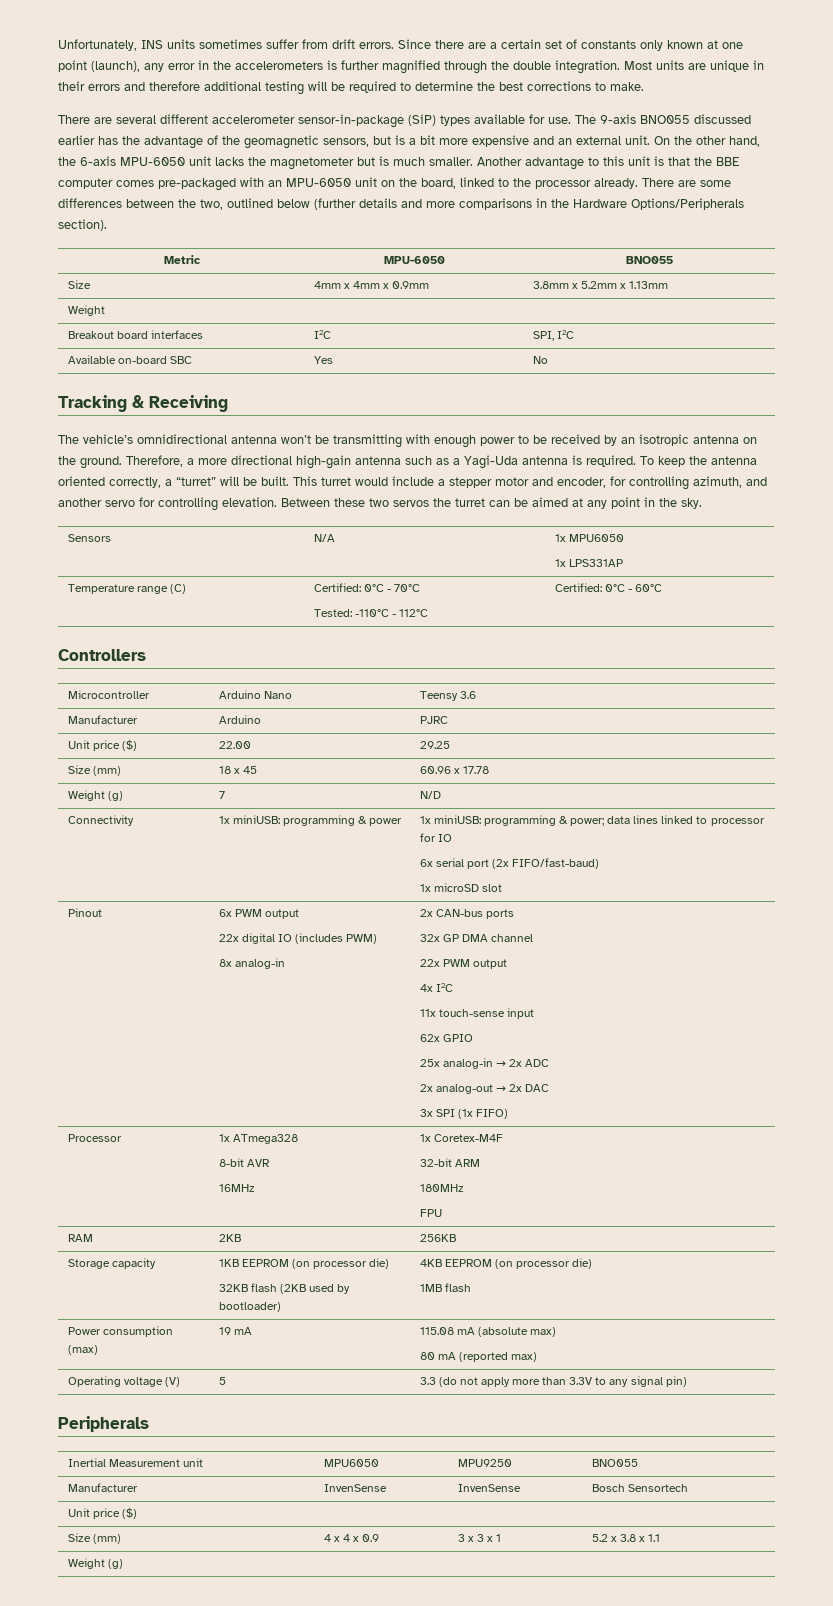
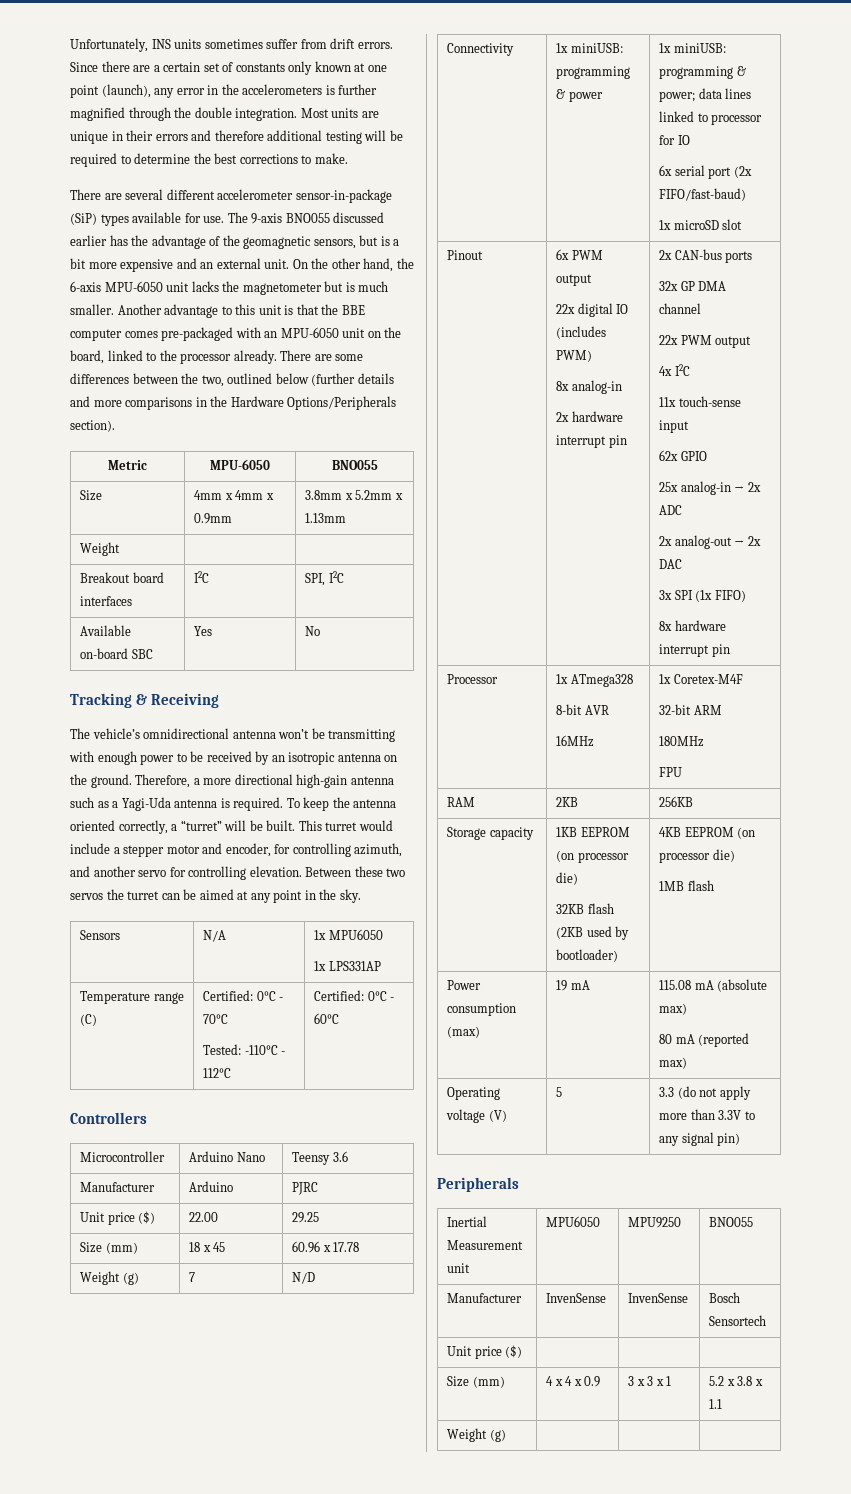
(285, 963) none -> [556,411,623,422] [556,435,627,448] // 2x hardware interrupt pin
(508, 1114) none -> [659,620,726,631] [659,644,730,657] // 8x hardware interrupt pin

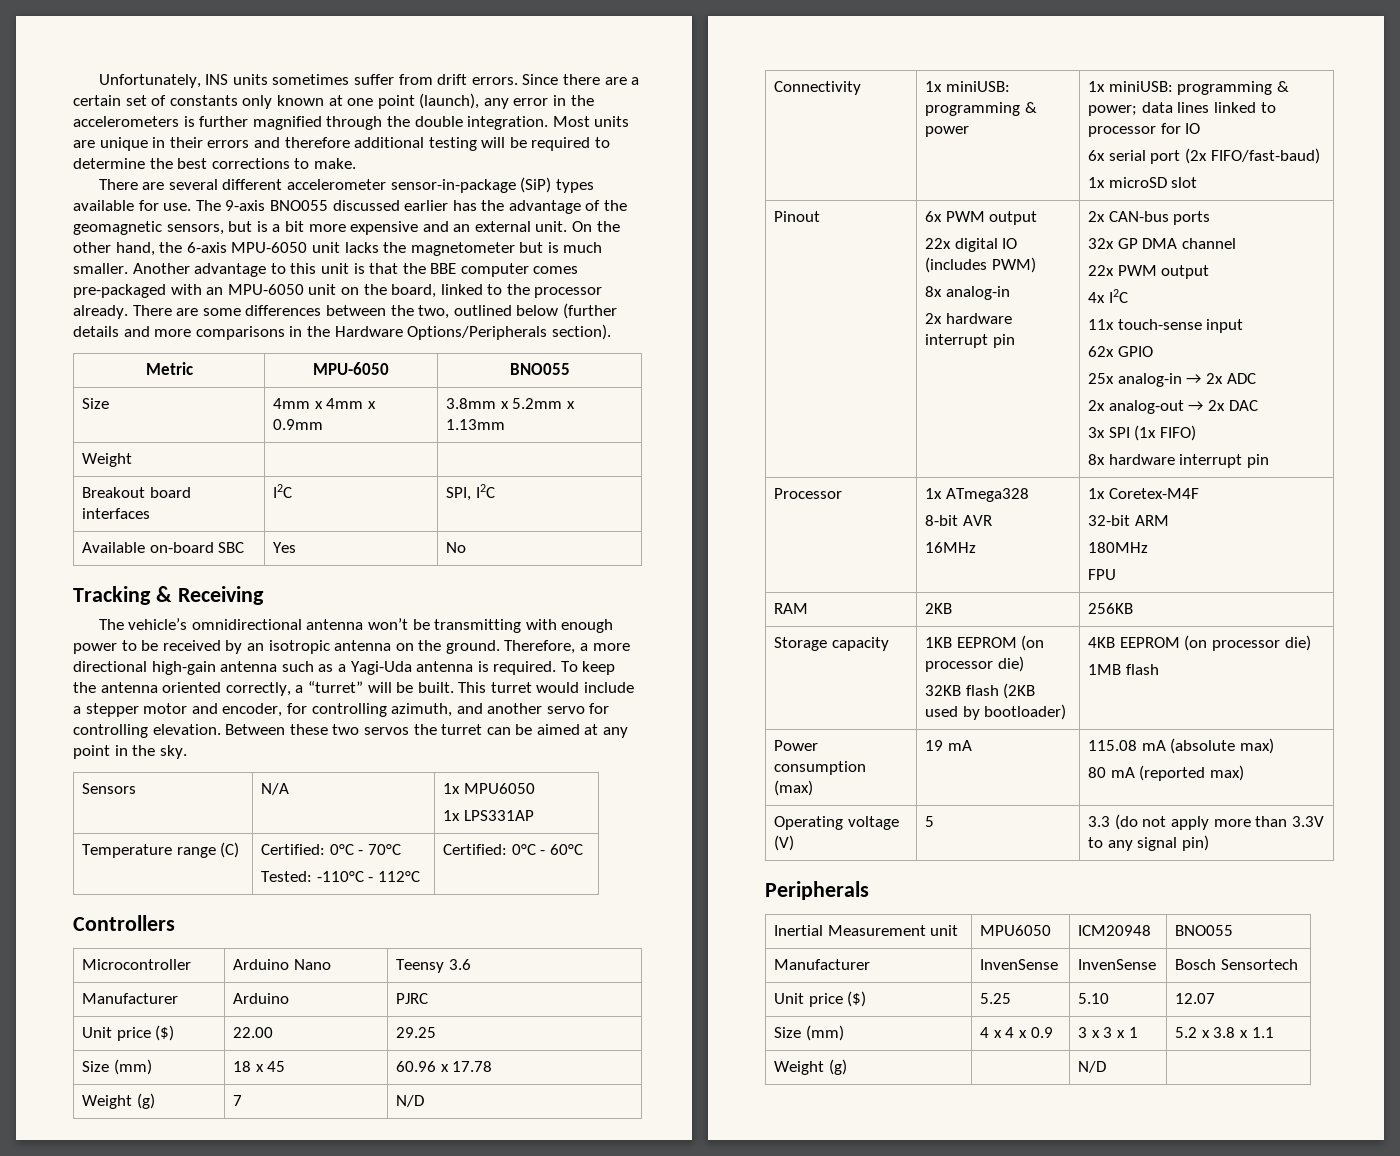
[628,1217,682,1228] MPU9250 -> [1078,925,1152,936] ICM20948
(523, 1351) | | -> [980,993,1012,1004] [1078,993,1110,1004] [1175,993,1216,1004] 5.25 | 5.10 | 12.07
(506, 1435) none -> [1078,1061,1107,1073] N/D

